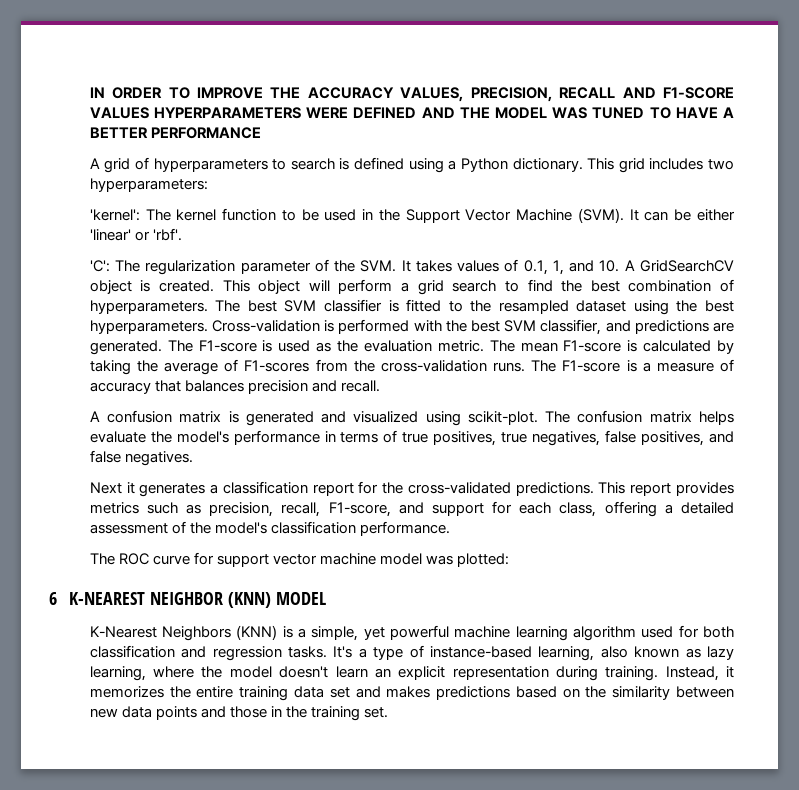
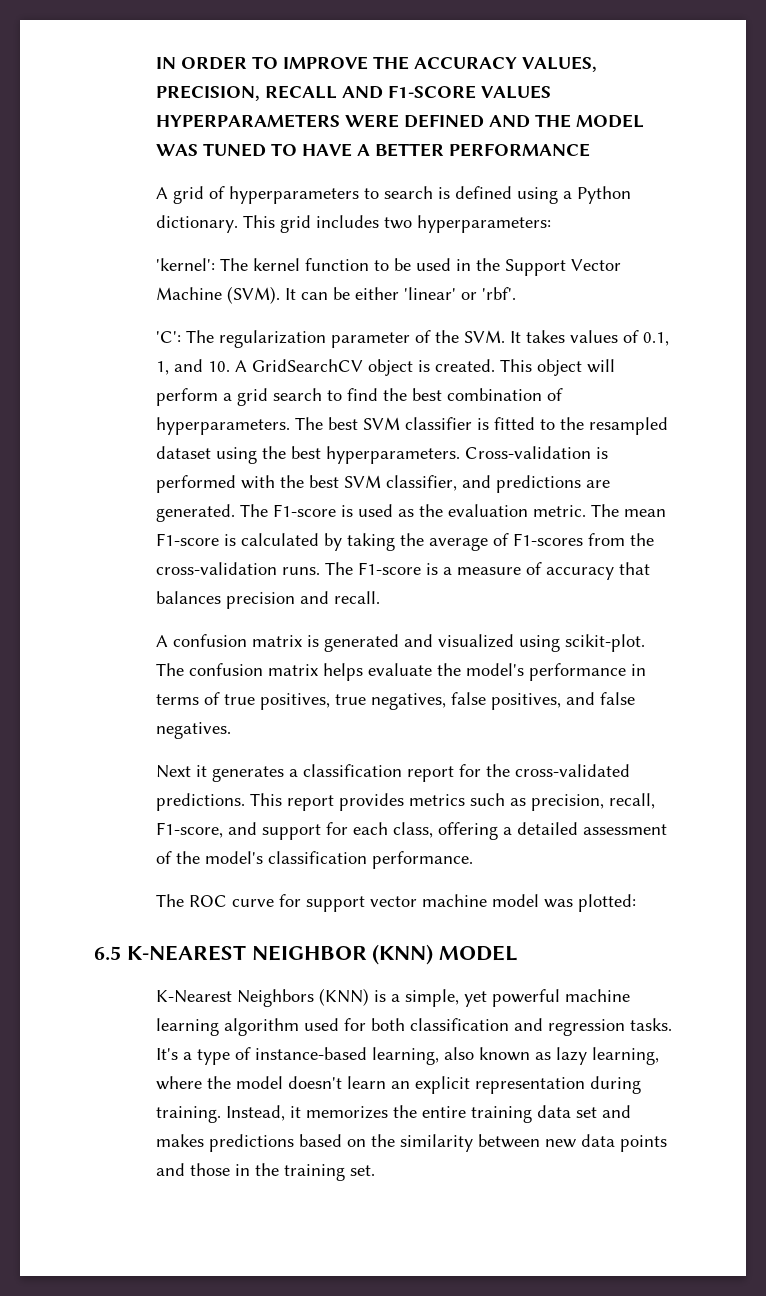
[49,592,57,605] 6 -> [94,946,121,961] 6.5

